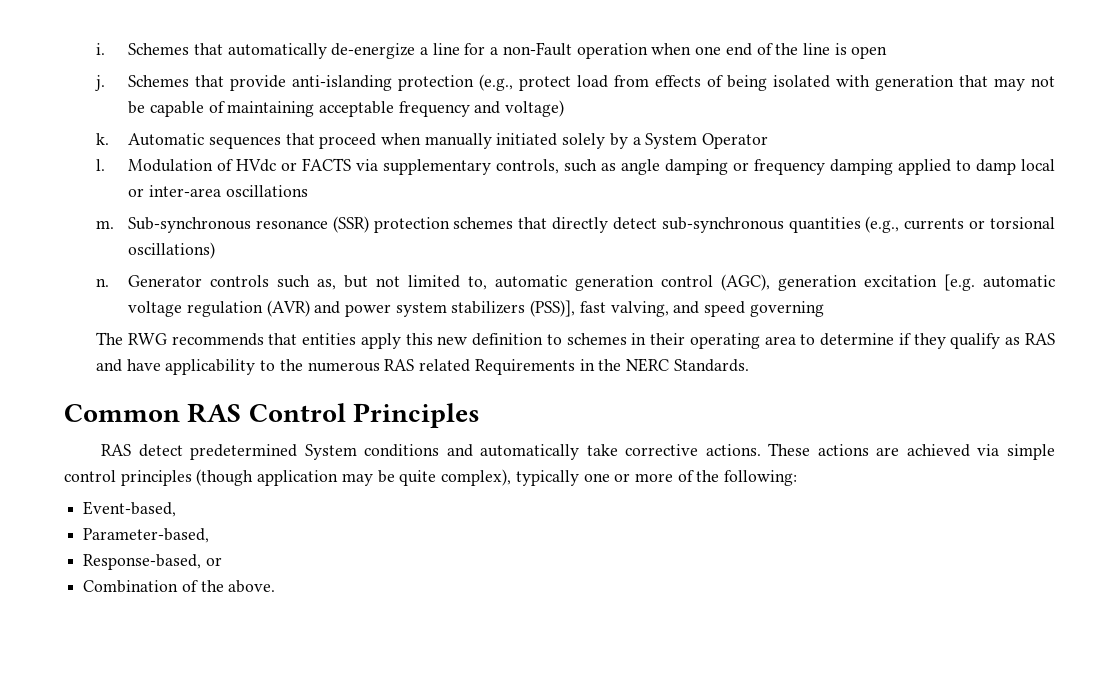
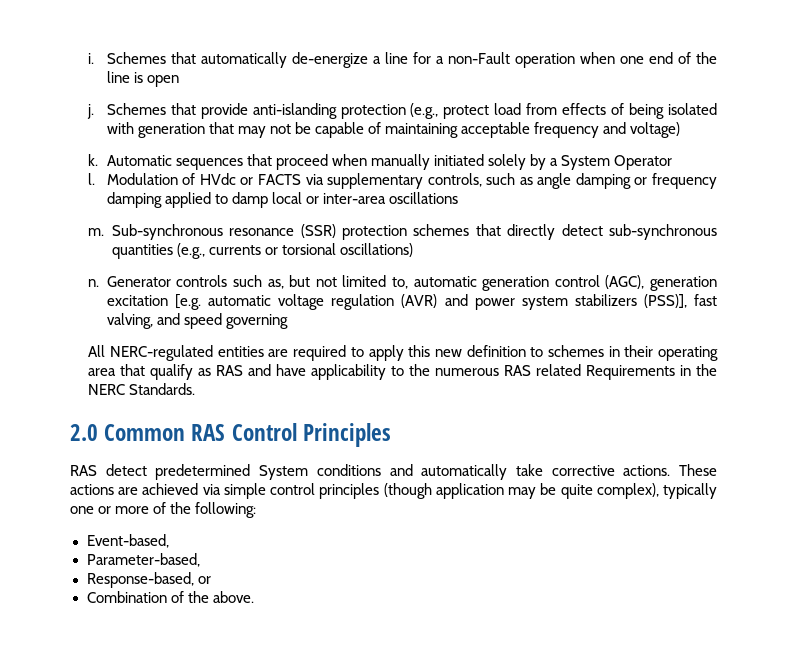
[96,332,357,346] The RWG recommends that entities -> [88,345,364,361] All NERC-regulated entities are required to
[800,333,946,349] to determine if they -> [120,364,146,376] that
(749, 365) none -> [70,424,98,441] 2.0

